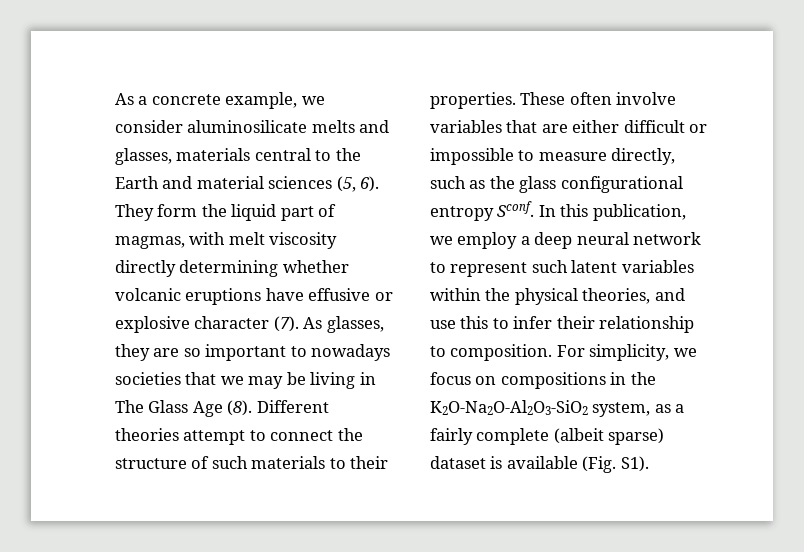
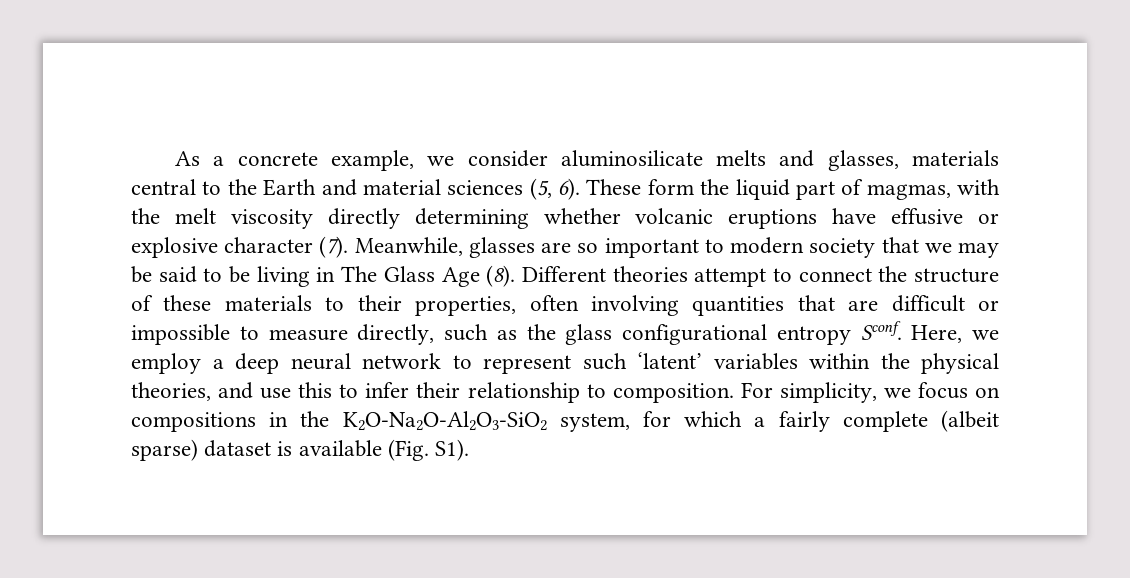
[115,204,154,221] They -> [586,179,642,195] These
(226, 238) none -> [131,208,160,224] the
[303,316,384,333] [115,344,150,361] As glasses, they -> [354,237,535,258] Meanwhile, glasses
[311,344,391,361] [115,372,181,385] nowadays societies -> [730,237,876,258] modern society
(306, 378) none -> [158,266,251,283] said to be
[211,456,248,469] such -> [163,295,212,311] these
[430,92,677,109] [430,120,502,133] properties. These often involve variables -> [415,295,785,316] properties, often involving quantities
[572,120,620,133] either -> (879, 305) none
[538,204,686,221] In this publication, -> [911,325,963,343] Here,
[571,260,618,273] latent -> [637,352,702,369] ‘latent’
[654,404,671,413] as -> [643,411,743,427] for which

